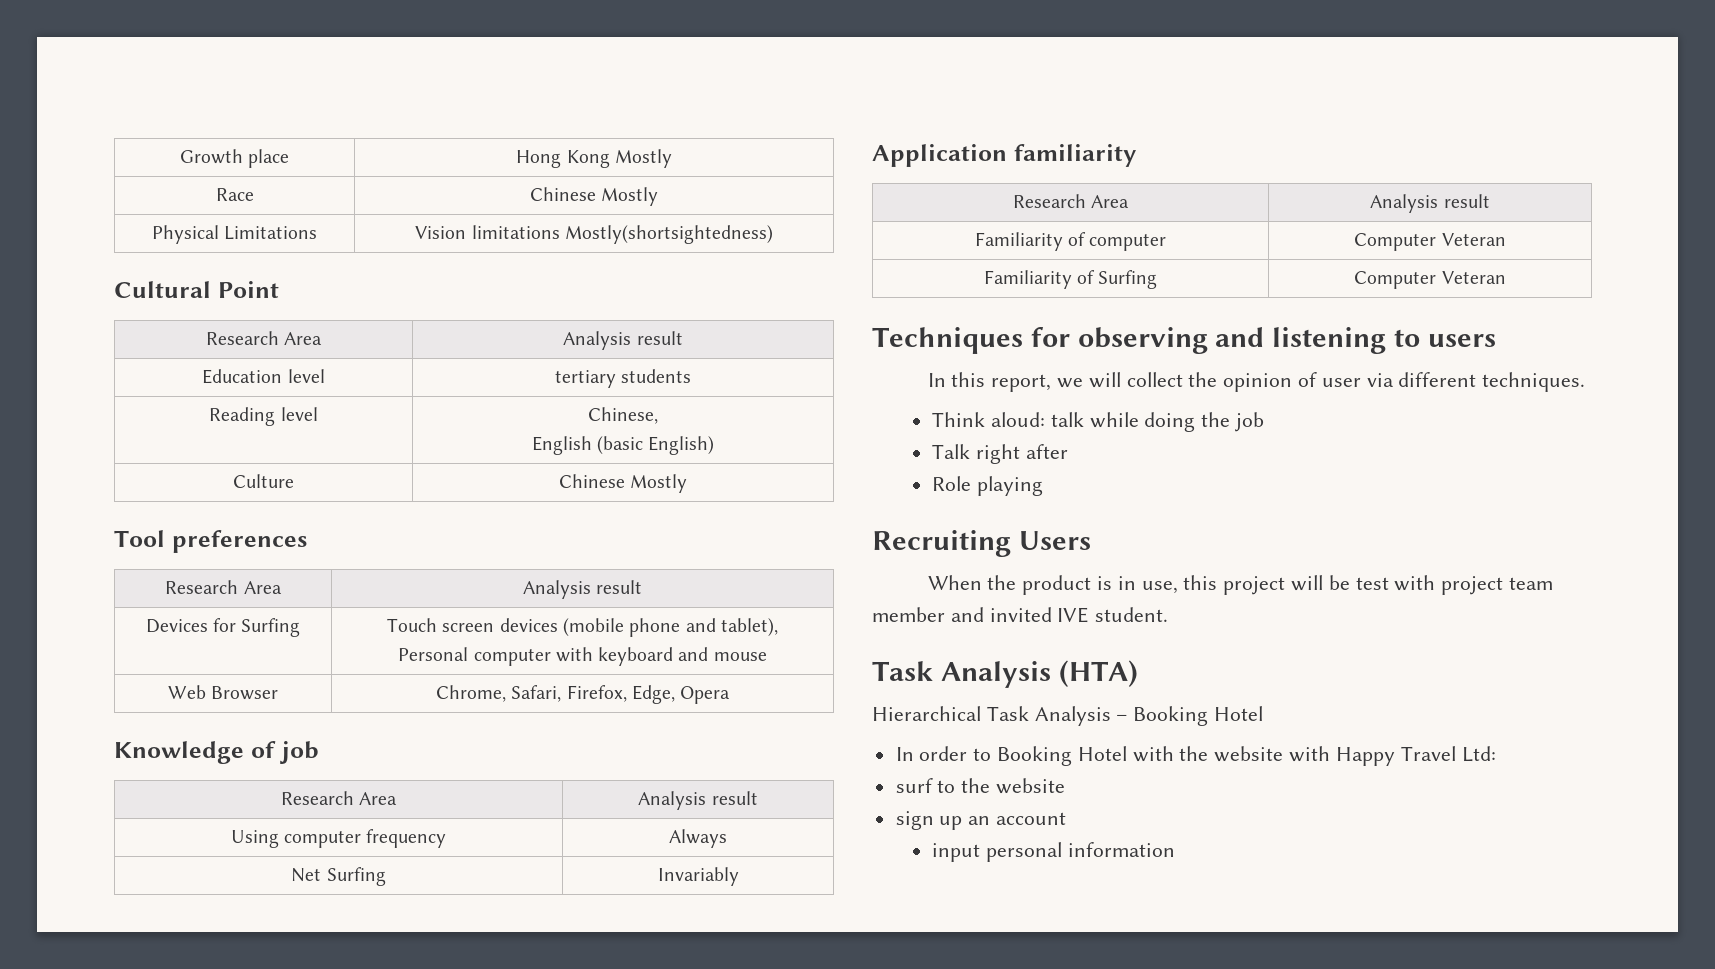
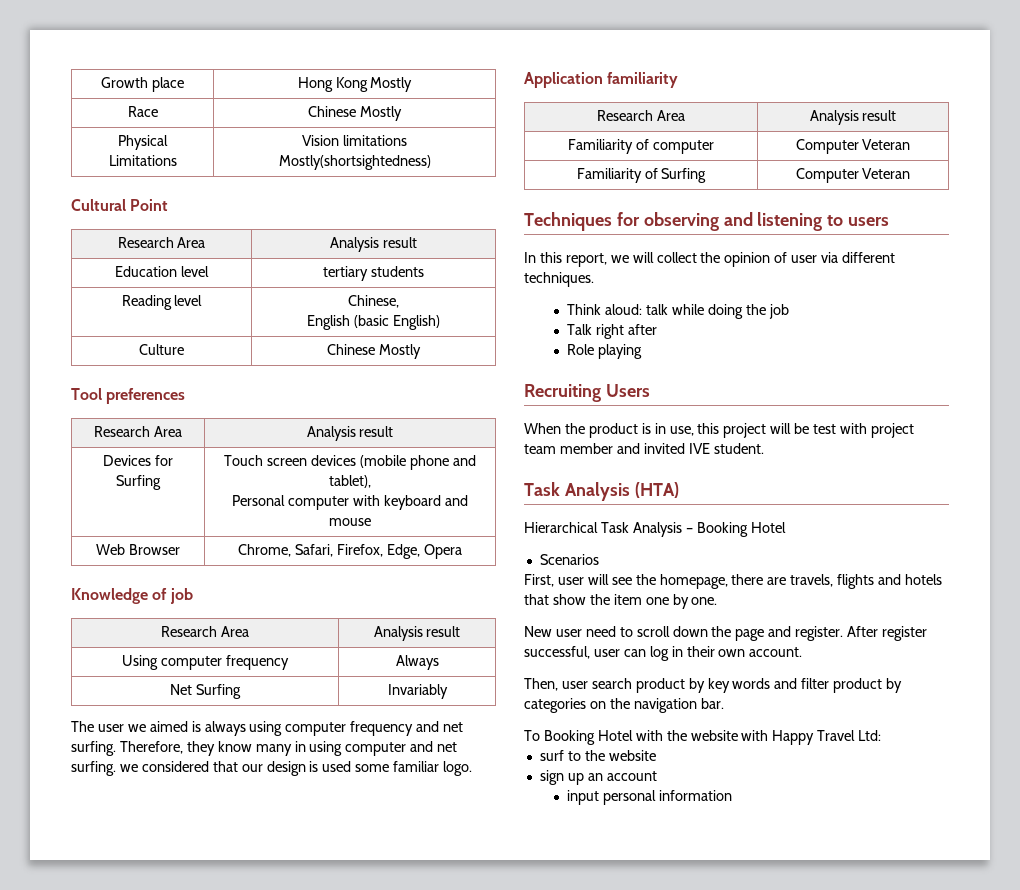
(739, 876) none -> [71,721,464,736] [71,741,458,756] [71,761,473,776] // The user we aimed is always using computer frequency and net surfing. Therefore, they know many in using computer and net surfing. we considered that our design is used some familiar logo.
[895,746,992,761] In order to -> [539,554,599,565] [524,574,943,589] [524,594,718,609] [524,626,928,641] [524,646,803,661] [524,678,903,693] [524,698,724,713] [524,730,540,741] Scenarios // First, user will see the homepage, there are travels, flights and hotels that show the item one by one. // New user need to scroll down the page and register. After register successful, user can log in their own account. // Then, user search product by key words and filter product by categories on the navigation bar. // To

